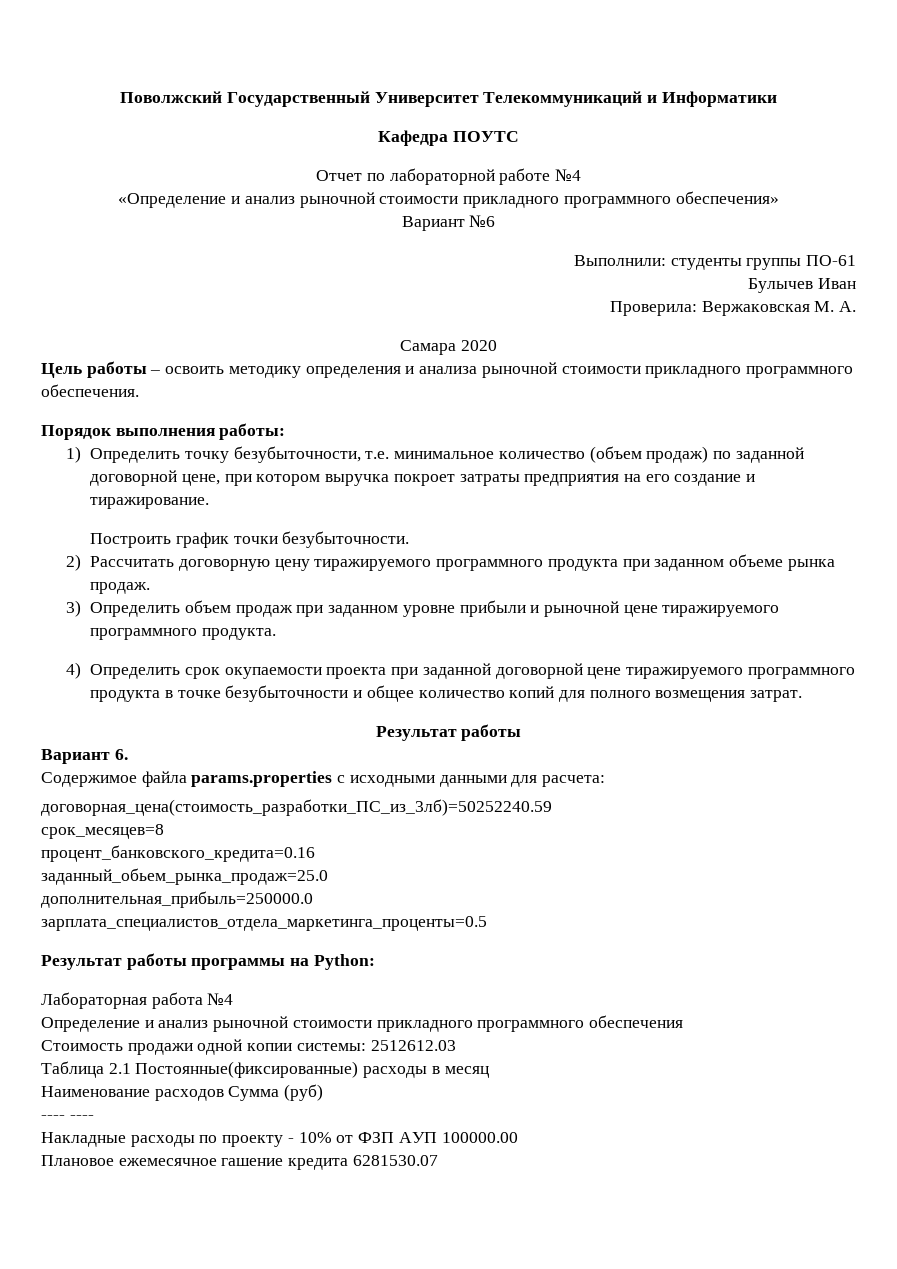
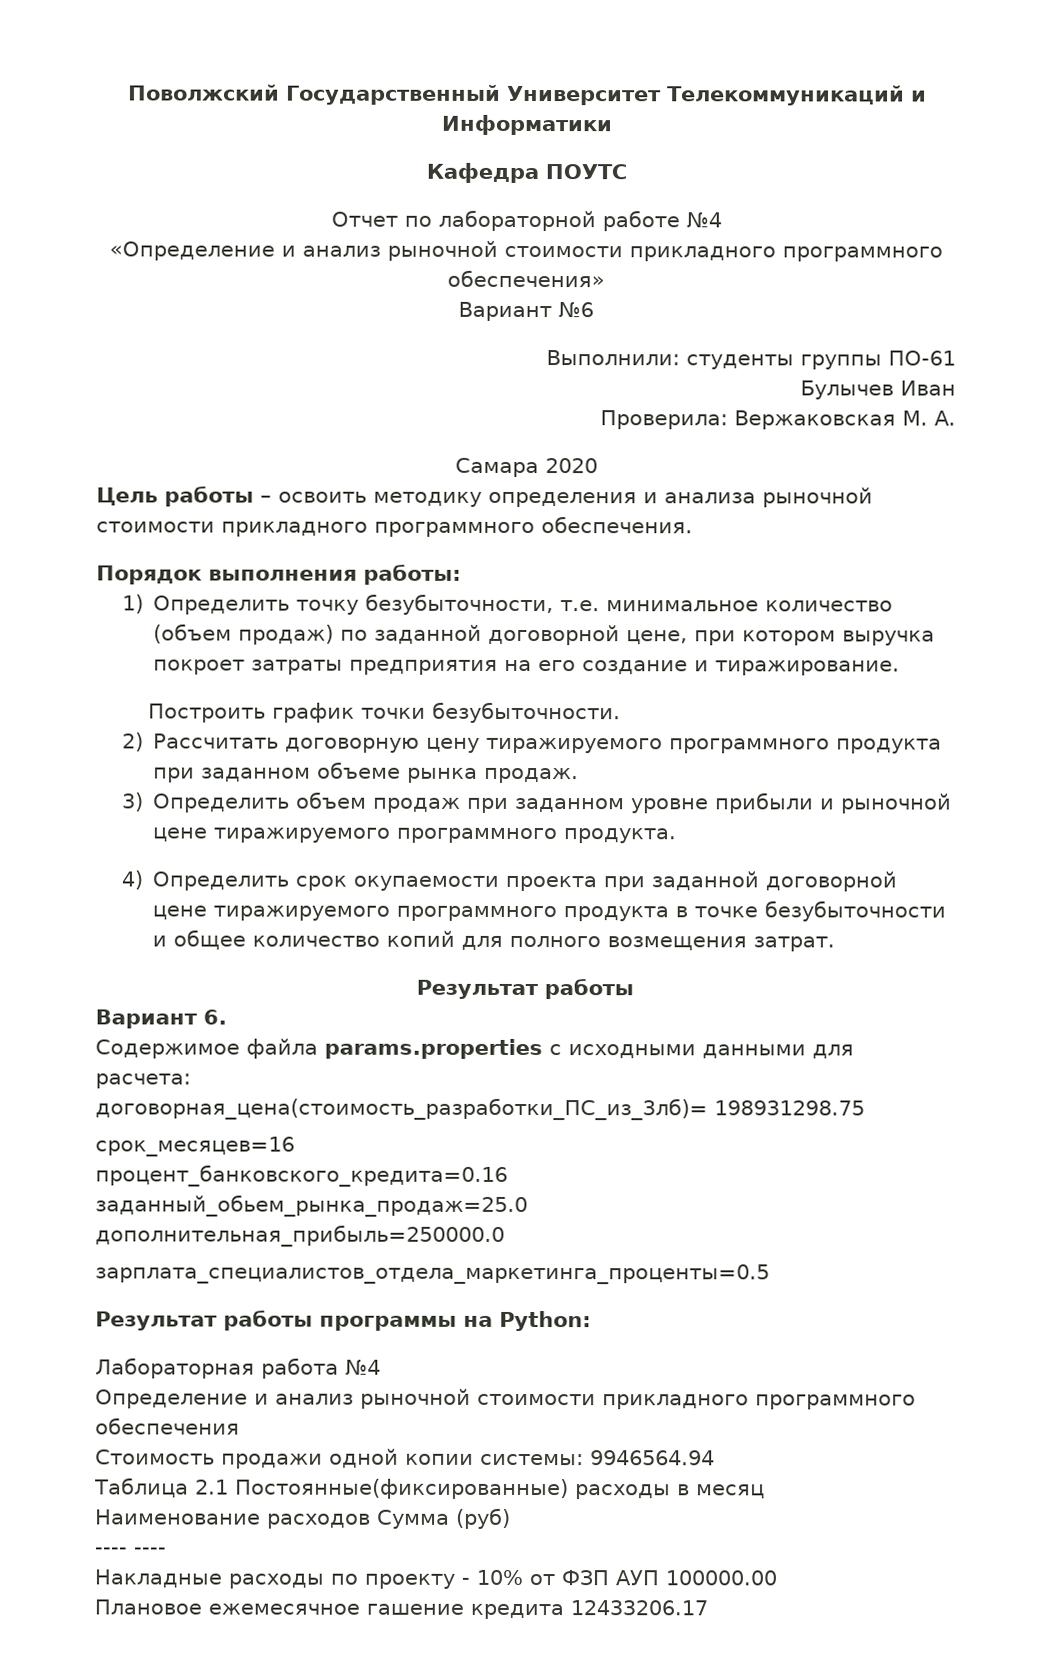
[41,799,552,816] [41,824,164,839] договорная_цена(стоимость_разработки_ПС_из_3лб)=50252240.59 // срок_месяцев=8 -> [95,1097,865,1121] [95,1136,295,1157] договорная_цена(стоимость_разработки_ПС_из_3лб)= 198931298.75 // срок_месяцев=16
[370,1040,456,1051] 2512612.03 -> [590,1450,715,1466] 9946564.94
[352,1155,438,1166] 6281530.07 -> [570,1600,708,1616] 12433206.17

